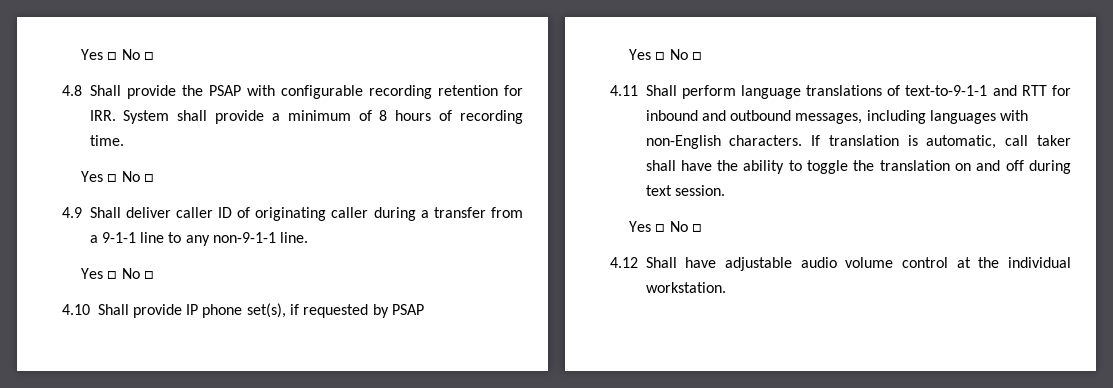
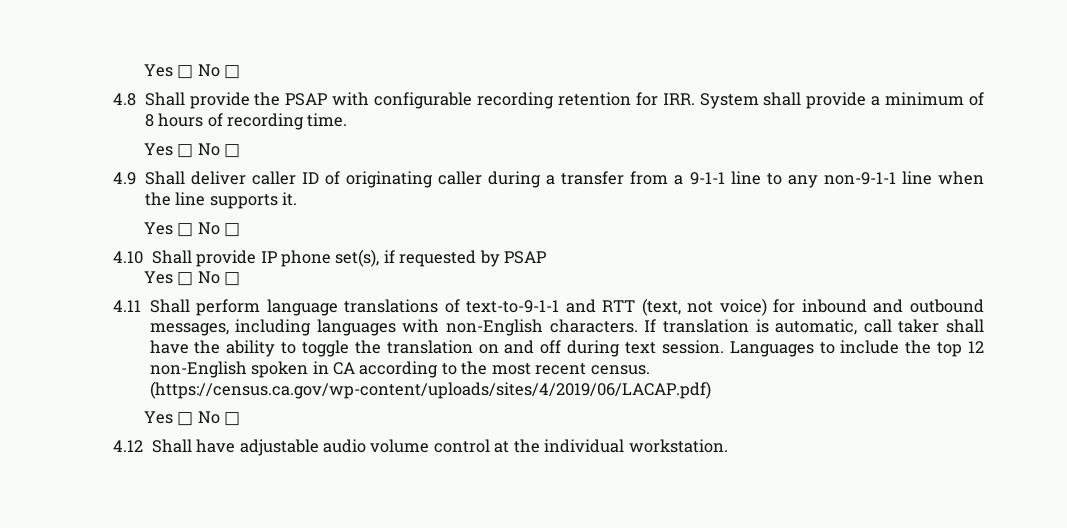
[280,232,309,243] line. -> [901,171,985,185] [144,192,297,209] line when the line supports it.
(1047, 90) none -> [641,298,767,316] (text, not voice)
(725, 190) none -> [729,340,984,357] [149,361,650,378] [149,381,711,399] Languages to include the top 12 non-English spoken in CA according to the most recent census. (https://census.ca.gov/wp-content/uploads/sites/4/2019/06/LACAP.pdf)

